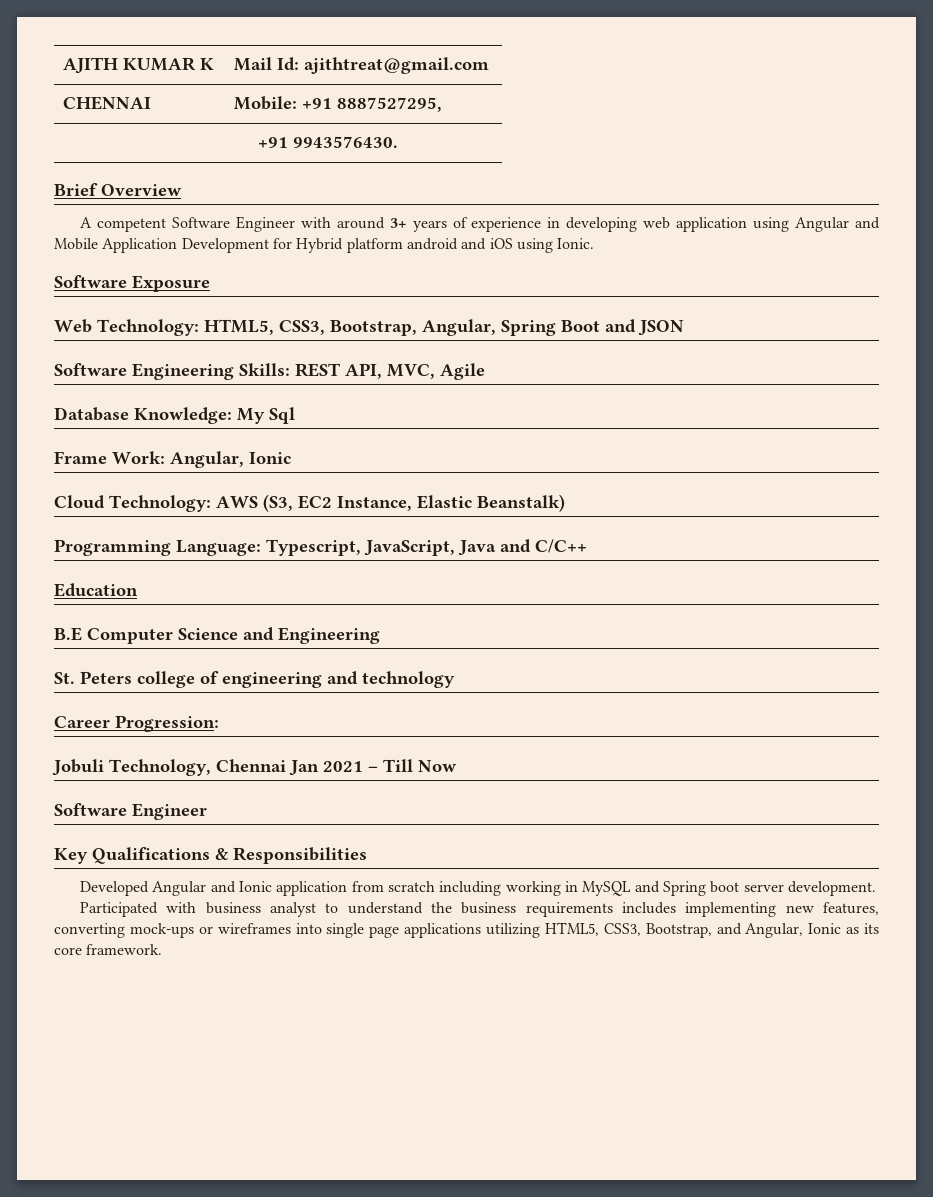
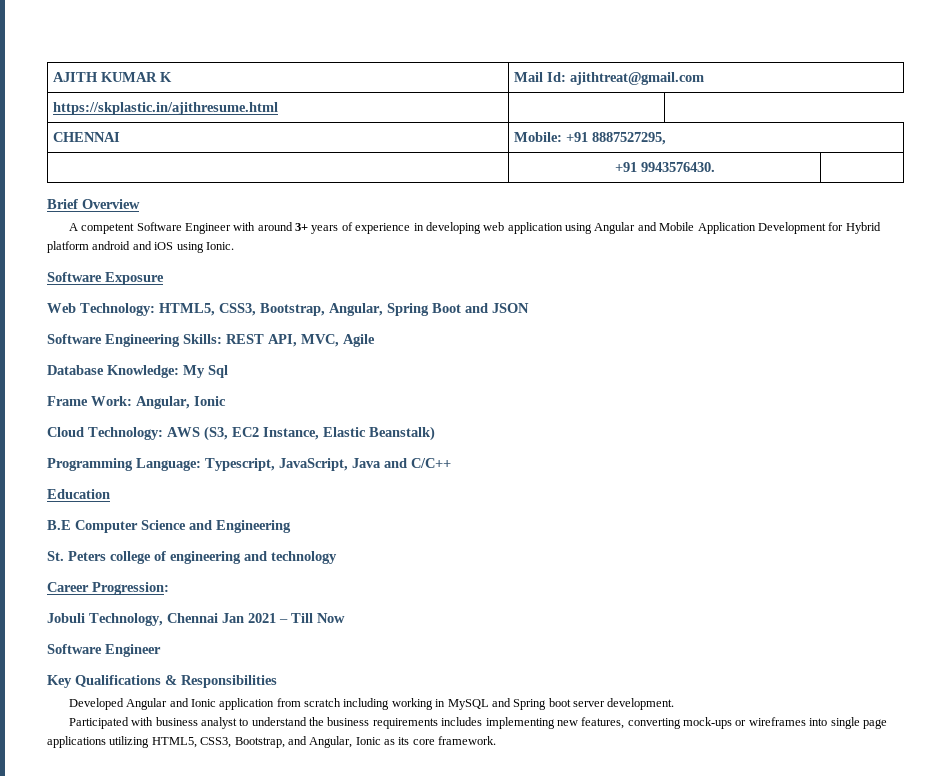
(490, 65) none -> [53,102,279,115] // https://skplastic.in/ajithresume.html |

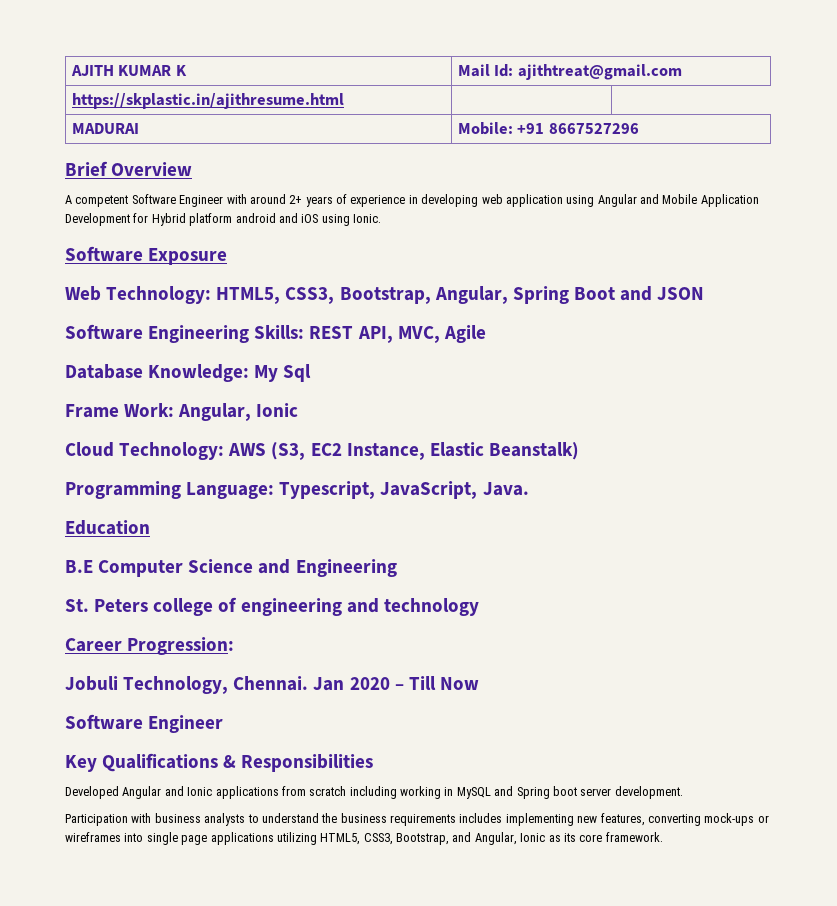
[53,132,121,142] CHENNAI -> [71,123,139,134] MADURAI
[592,132,667,145] [614,162,715,172] 8887527295, // | +91 9943576430. | -> [548,123,639,134] 8667527296
[295,223,309,231] 3+ -> [289,195,303,204] 2+
[352,458,451,468] Java and C/C++ -> [482,482,529,496] Java.
[167,613,276,623] Chennai Jan 2021 -> [233,676,390,691] Chennai. Jan 2020
[219,698,275,710] application -> [215,786,279,799] applications
[68,717,129,729] Participated -> [65,814,128,826] Participation
[200,717,237,729] analyst -> [204,813,246,826] analysts

